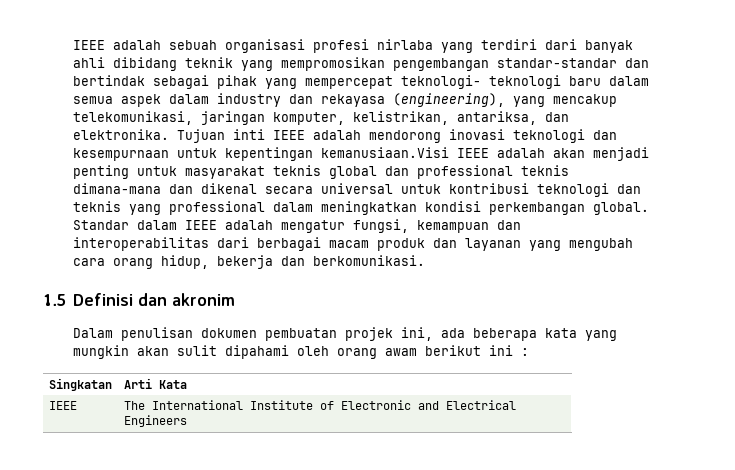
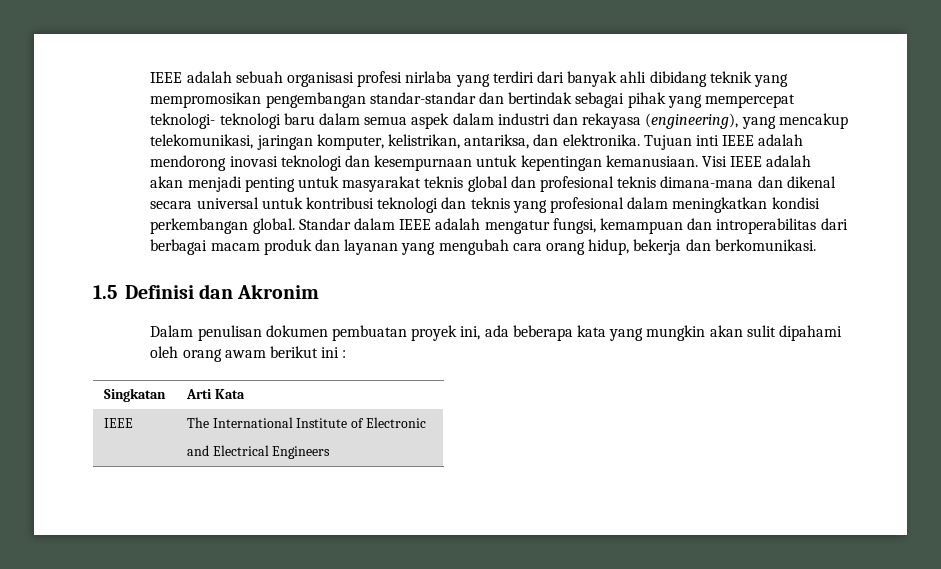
[217,93,282,107] industry -> [497,113,550,125] industri
[321,147,450,158] kemanusiaan.Visi -> [605,155,727,167] kemanusiaan. Visi
[417,165,514,179] professional -> [539,176,614,192] profesional
[169,201,266,215] professional -> [549,197,624,213] profesional
[73,237,210,251] interoperabilitas -> [716,218,817,234] introperabilitas
[171,293,235,306] akronim -> [237,284,320,299] Akronim
[345,327,394,341] projek -> [411,325,458,341] proyek
(411, 405) none -> (426, 422) //

